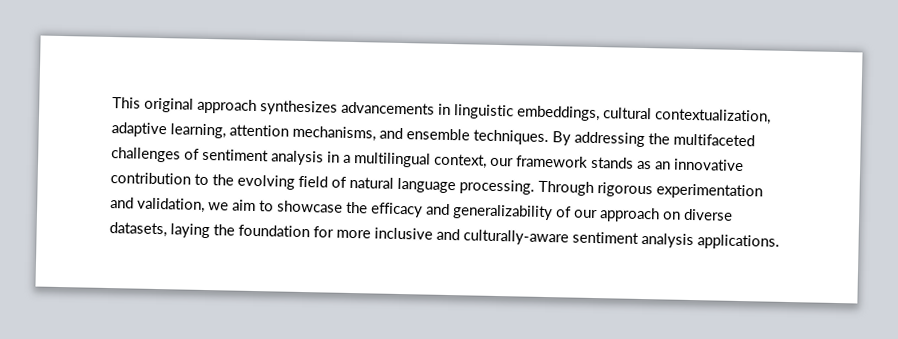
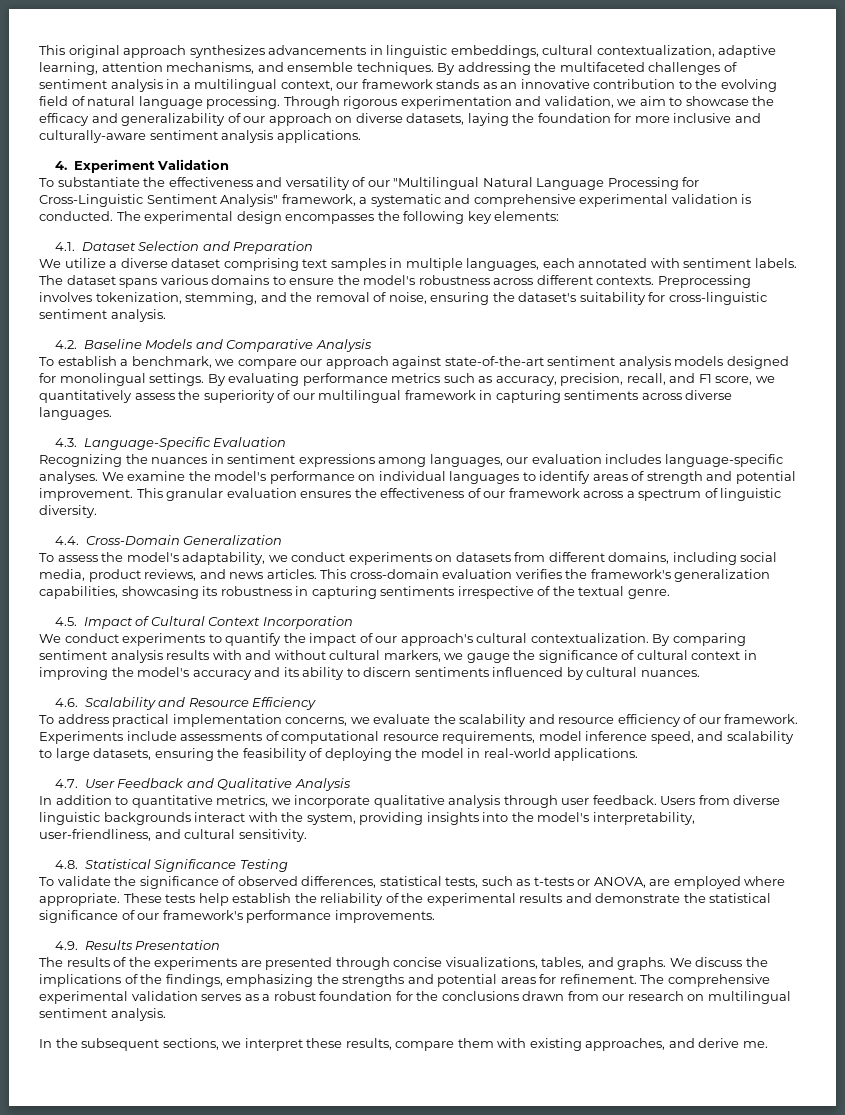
(780, 242) none -> [55,159,230,173] [39,177,700,190] [39,194,752,207] [39,211,560,224] [55,241,314,254] [39,258,797,271] [39,275,751,288] [39,292,767,305] [39,309,166,322] [55,339,372,352] [39,356,789,369] [39,373,775,386] [39,390,733,403] [39,407,112,420] [55,437,287,450] [39,454,783,467] [39,471,796,484] [39,488,782,501] [39,505,97,518] [55,535,283,545] [39,552,778,565] [39,569,771,582] [39,586,670,599] [55,616,353,629] [39,633,746,646] [39,650,757,663] [39,667,700,680] [55,697,317,710] [39,714,799,727] [39,731,794,744] [39,748,639,761] [55,778,351,791] [39,795,781,808] [39,812,695,825] [39,829,307,842] [55,859,288,872] [39,876,786,889] [39,893,772,906] [39,910,435,923] [55,940,221,950] [39,957,768,970] [39,974,770,987] [39,991,791,1004] [39,1008,166,1021] [39,1038,768,1051] // 4. Experiment Validation // To substantiate the effectiveness and versatility of our "Multilingual Natural Language Processing for Cross-Linguistic Sentiment Analysis" framework, a systematic and comprehensive experimental validation is conducted. The experimental design encompasses the following key elements: // 4.1. Dataset Selection and Preparation // We utilize a diverse dataset comprising text samples in multiple languages, each annotated with sentiment labels. The dataset spans various domains to ensure the model's robustness across different contexts. Preprocessing involves tokenization, stemming, and the removal of noise, ensuring the dataset's suitability for cross-linguistic sentiment analysis. // 4.2. Baseline Models and Comparative Analysis // To establish a benchmark, we compare our approach against state-of-the-art sentiment analysis models designed for monolingual settings. By evaluating performance metrics such as accuracy, precision, recall, and F1 score, we quantitatively assess the superiority of our multilingual framework in capturing sentiments across diverse languages. // 4.3. Language-Specific Evaluation // Recognizing the nuances in sentiment expressions among languages, our evaluation includes language-specific analyses. We examine the model's performance on individual languages to identify areas of strength and potential improvement. This granular evaluation ensures the effectiveness of our framework across a spectrum of linguistic diversity. // 4.4. Cross-Domain Generalization // To assess the model's adaptability, we conduct experiments on datasets from different domains, including social media, product reviews, and news articles. This cross-domain evaluation verifies the framework's generalization capabilities, showcasing its robustness in capturing sentiments irrespective of the textual genre. // 4.5. Impact of Cultural Context Incorporation // We conduct experiments to quantify the impact of our approach's cultural contextualization. By comparing sentiment analysis results with and without cultural markers, we gauge the significance of cultural context in improving the model's accuracy and its ability to discern sentiments influenced by cultural nuances. // 4.6. Scalability and Resource Efficiency // To address practical implementation concerns, we evaluate the scalability and resource efficiency of our framework. Experiments include assessments of computational resource requirements, model inference speed, and scalability to large datasets, ensuring the feasibility of deploying the model in real-world applications. // 4.7. User Feedback and Qualitative Analysis // In addition to quantitative metrics, we incorporate qualitative analysis through user feedback. Users from diverse linguistic backgrounds interact with the system, providing insights into the model's interpretability, user-friendliness, and cultural sensitivity. // 4.8. Statistical Significance Testing // To validate the significance of observed differences, statistical tests, such as t-tests or ANOVA, are employed where appropriate. These tests help establish the reliability of the experimental results and demonstrate the statistical significance of our framework's performance improvements. // 4.9. Results Presentation // The results of the experiments are presented through concise visualizations, tables, and graphs. We discuss the implications of the findings, emphasizing the strengths and potential areas for refinement. The comprehensive experimental validation serves as a robust foundation for the conclusions drawn from our research on multilingual sentiment analysis. // In the subsequent sections, we interpret these results, compare them with existing approaches, and derive me.

